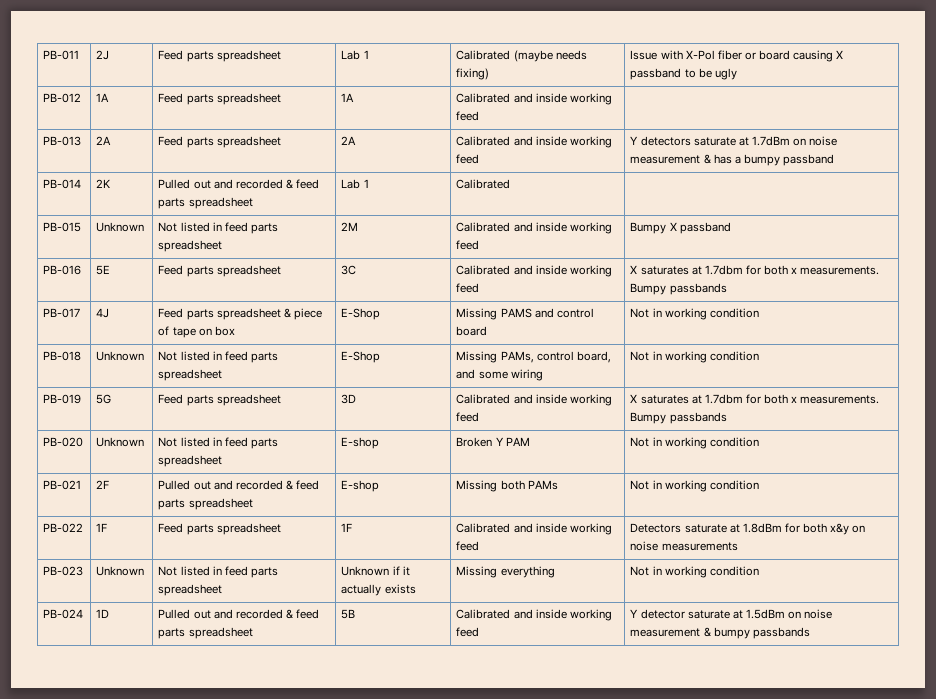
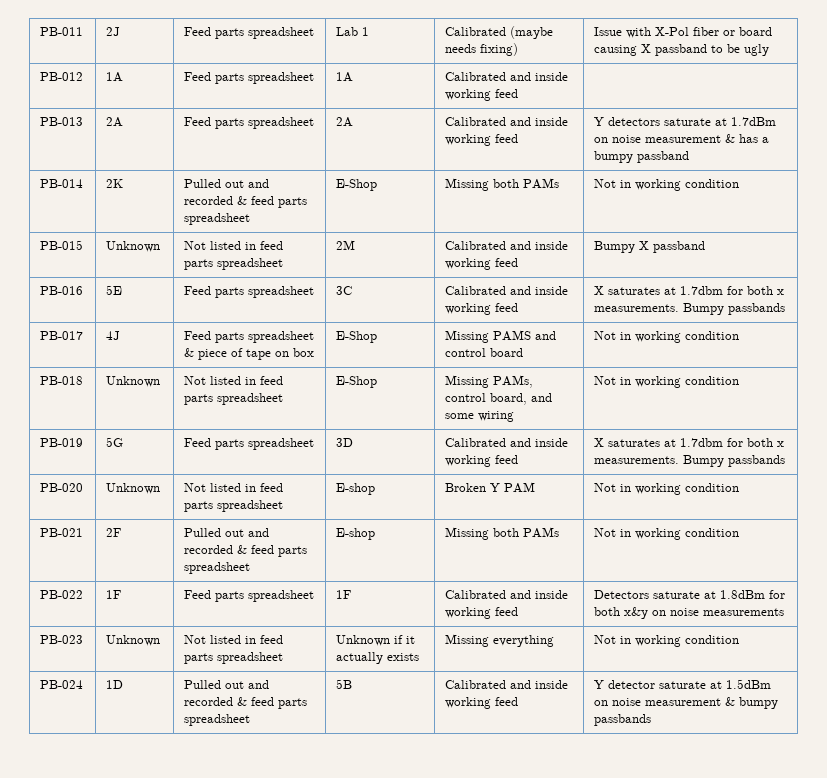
[341,179,369,189] [456,179,511,189] Lab 1 | Calibrated | -> [336,179,378,191] [445,178,560,191] [594,179,740,191] E-Shop | Missing both PAMs | Not in working condition

